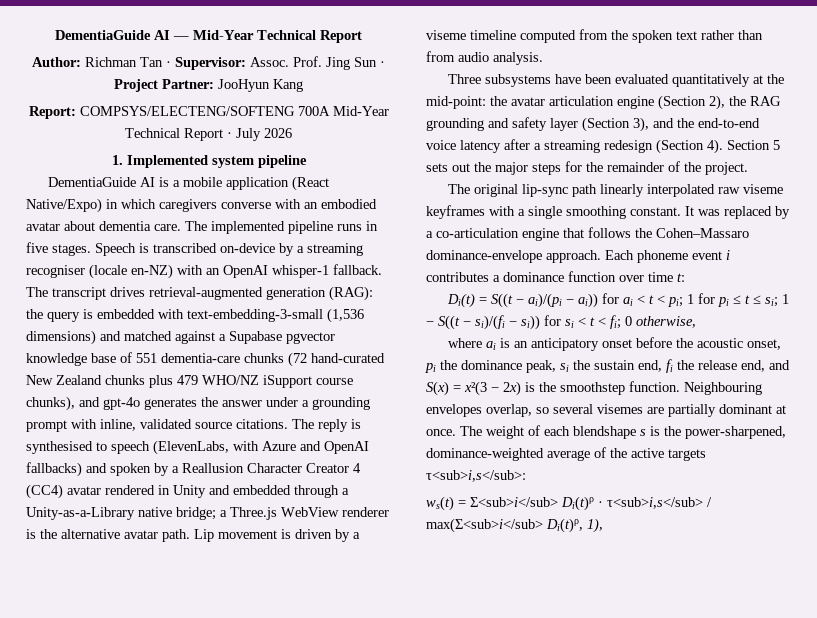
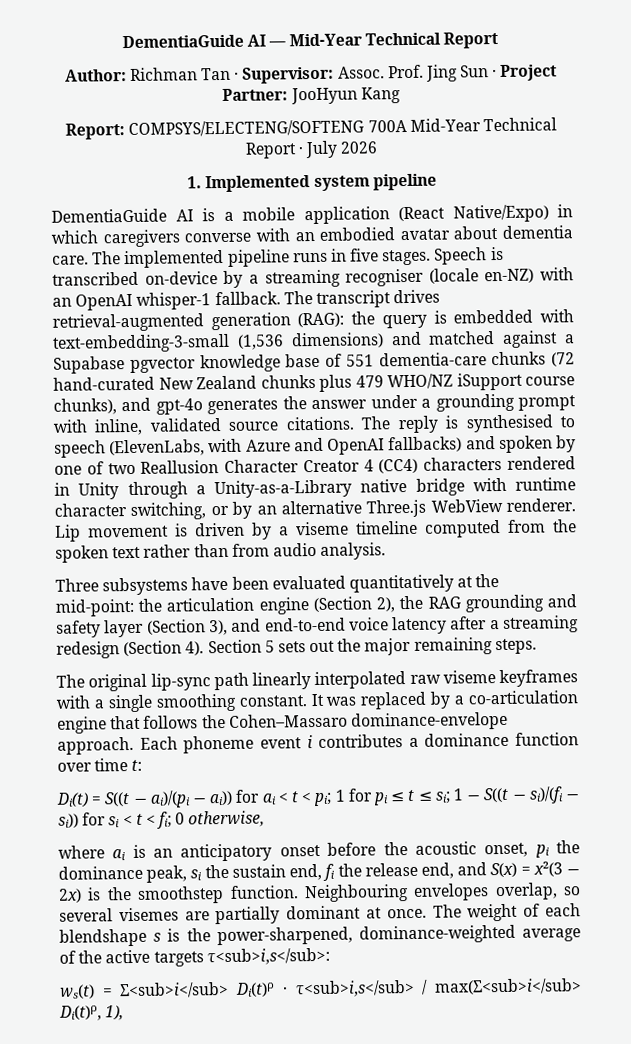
[172,466,179,473] a -> [54,461,136,475] one of two
[67,486,101,495] avatar -> [423,456,503,471] characters
[209,485,291,495] and embedded -> (120, 491) none
[176,507,389,520] [26,529,190,542] bridge; a Three.js WebView renderer is the alternative avatar path. -> [415,477,576,496] [54,498,576,520] bridge with runtime character switching, or by an alternative Three.js WebView renderer.
[511,97,545,106] avatar -> (163, 605) none
[677,118,694,128] the -> (262, 625) none
[532,161,748,175] steps for the remainder of the project. -> [413,637,537,655] remaining steps.

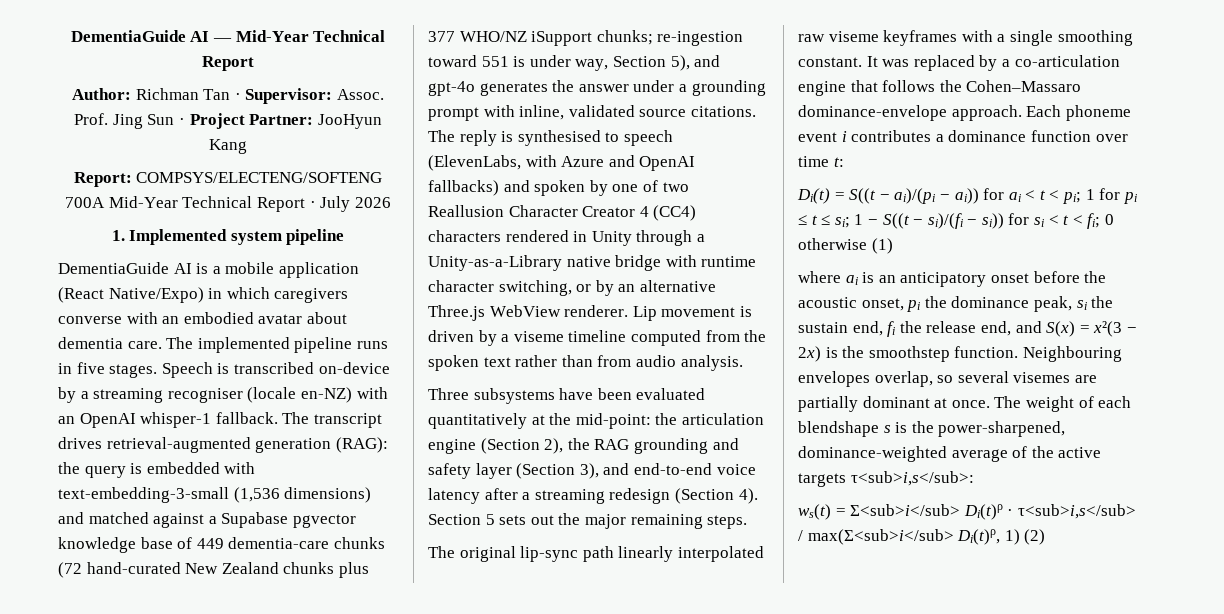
[345,354,374,367] 551 -> [196,538,224,549] 449
[355,375,384,388] 479 -> [428,31,455,42] 377
[525,376,575,386] [53,398,117,415] course chunks), -> [596,30,744,46] [428,55,690,71] chunks; re-ingestion toward 551 is under way, Section 5),
[188,810,266,828] otherwise, -> [798,238,893,254] otherwise (1)
[105,1005,125,1021] 1), -> [1004,529,1046,545] 1) (2)

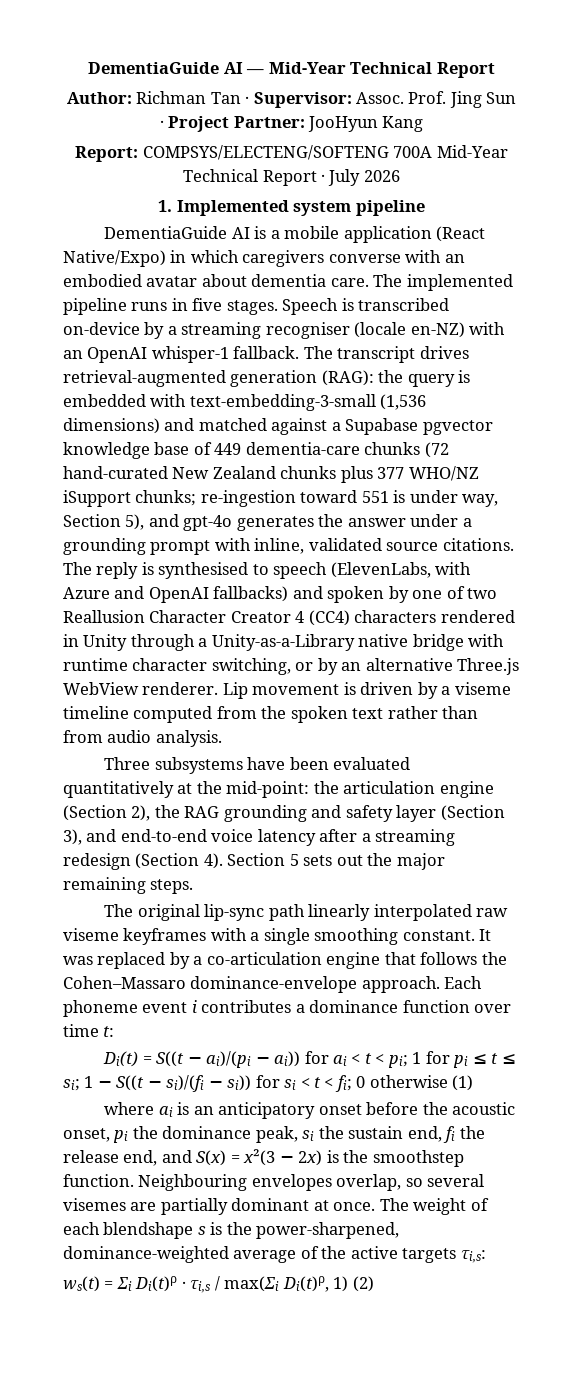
[850,471,974,486] τ<sub>i,s</sub>: -> [460,1250,486,1263] τi,s:
[850,504,961,516] Σ<sub>i</sub> -> [116,1277,132,1291] Σi
[1017,504,1136,519] [798,529,954,545] τ<sub>i,s</sub> / max(Σ<sub>i</sub> -> [190,1276,280,1293] τi,s / max(Σi

